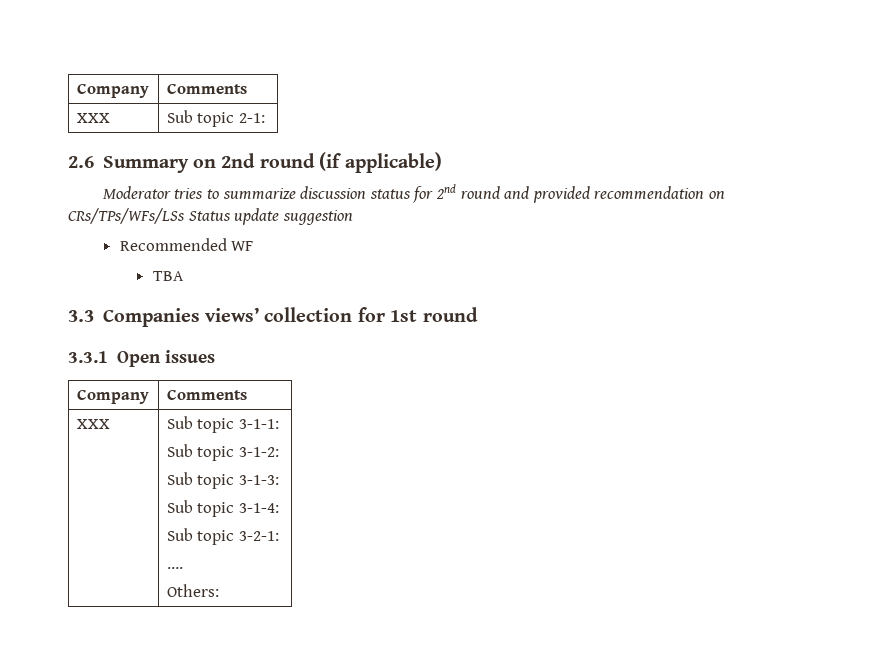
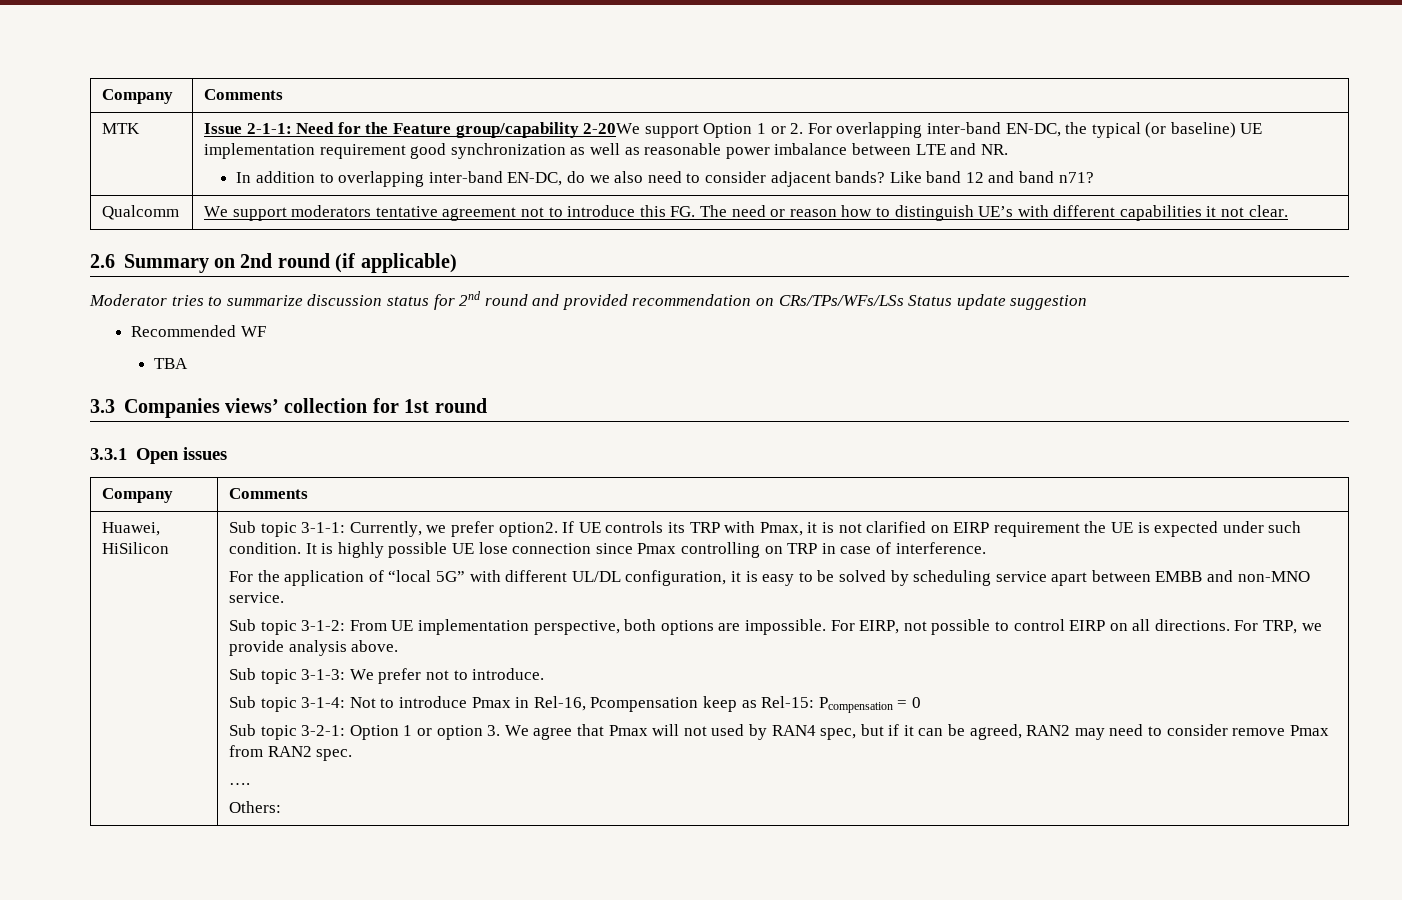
[76,83,149,98] [166,83,247,94] [76,113,110,123] [166,110,265,127] Company | Comments // XXX | Sub topic 2-1: -> [102,89,174,104] [204,89,284,100] [102,123,141,134] [204,122,1263,138] [204,143,1008,159] [236,171,1094,187] [102,205,180,220] [204,205,1288,221] Company | Comments // MTK | Issue 2-1-1: Need for the Feature group/capability 2-20We support Option 1 or 2. For overlapping inter-band EN-DC, the typical (or baseline) UE implementation requirement good synchronization as well as reasonable power imbalance between LTE and NR. // In addition to overlapping inter-band EN-DC, do we also need to consider adjacent bands? Like band 12 and band n71? // Qualcomm | We support moderators tentative agreement not to introduce this FG. The need or reason how to distinguish UE’s with different capabilities it not clear.
[76,419,110,429] XXX -> [102,522,161,536] [102,542,170,554] Huawei, HiSilicon
[166,444,279,461] [166,472,279,489] [166,500,279,517] [166,528,279,545] // Sub topic 3-1-2: // Sub topic 3-1-3: // Sub topic 3-1-4: // Sub topic 3-2-1: -> [349,521,1302,537] [229,542,986,558] [229,570,1310,586] [229,592,285,603] [229,619,1322,635] [229,640,399,656] [229,668,545,684] [229,696,921,713] [229,724,1329,740] [229,745,353,761] Currently, we prefer option2. If UE controls its TRP with Pmax, it is not clarified on EIRP requirement the UE is expected under such condition. It is highly possible UE lose connection since Pmax controlling on TRP in case of interference. // For the application of “local 5G” with different UL/DL configuration, it is easy to be solved by scheduling service apart between EMBB and non-MNO service. // Sub topic 3-1-2: From UE implementation perspective, both options are impossible. For EIRP, not possible to control EIRP on all directions. For TRP, we provide analysis above. // Sub topic 3-1-3: We prefer not to introduce. // Sub topic 3-1-4: Not to introduce Pmax in Rel-16, Pcompensation keep as Rel-15: Pcompensation = 0 // Sub topic 3-2-1: Option 1 or option 3. We agree that Pmax will not used by RAN4 spec, but if it can be agreed, RAN2 may need to consider remove Pmax from RAN2 spec.

